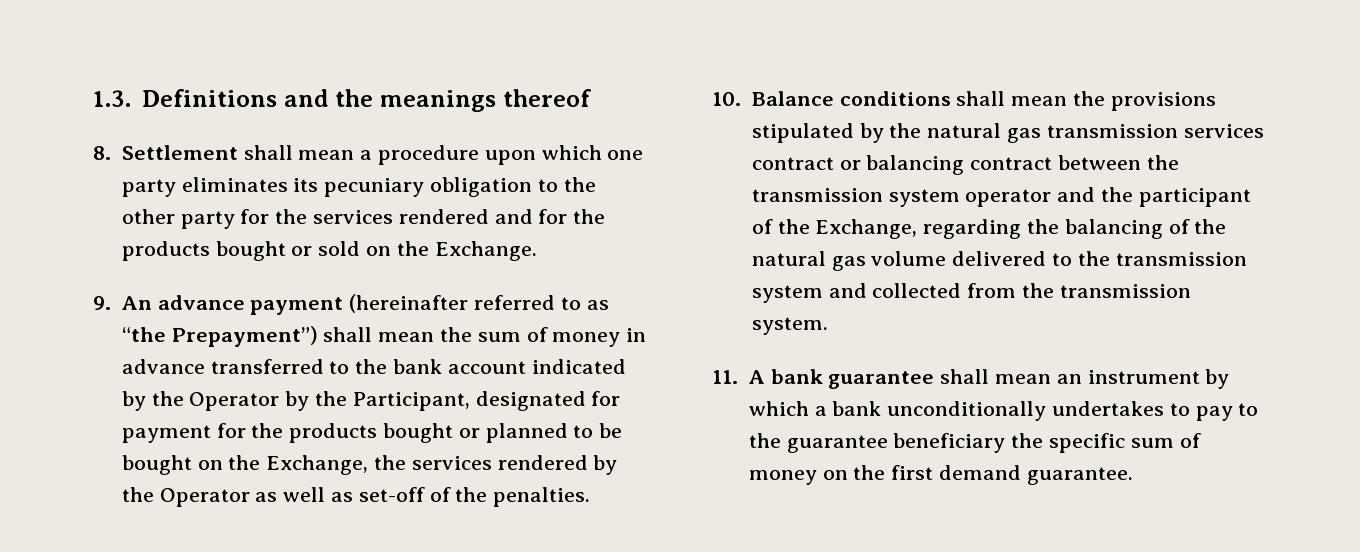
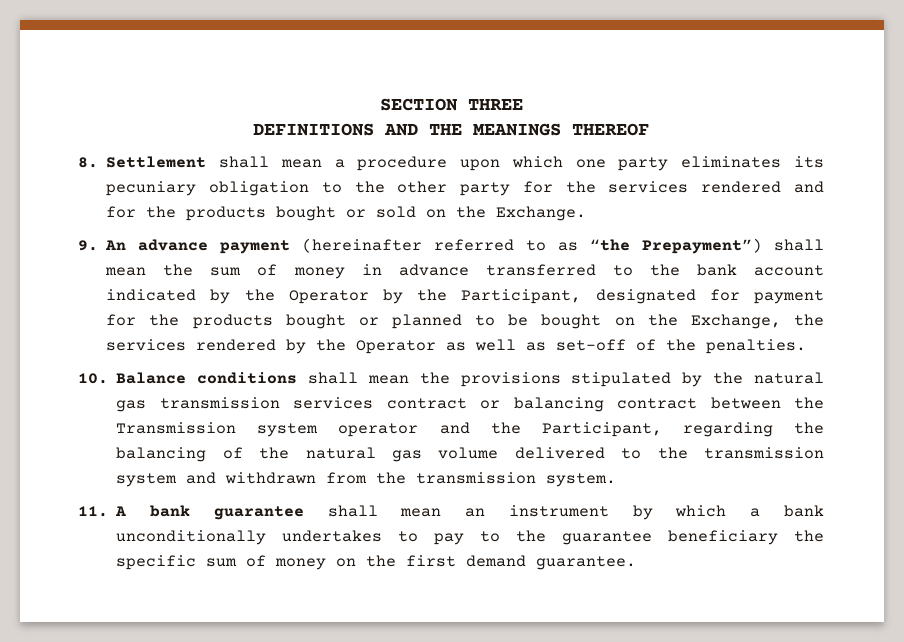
[93,89,591,112] 1.3. Definitions and the meanings thereof -> [379,98,523,111] [253,123,649,136] SECTION THREE // DEFINITIONS AND THE MEANINGS THEREOF
[751,188,883,202] transmission -> [116,422,237,434] Transmission
[1138,188,1251,207] [751,219,918,239] participant of the Exchange, -> [541,422,662,437] Participant,
[872,283,962,298] collected -> [225,472,317,484] withdrawn

